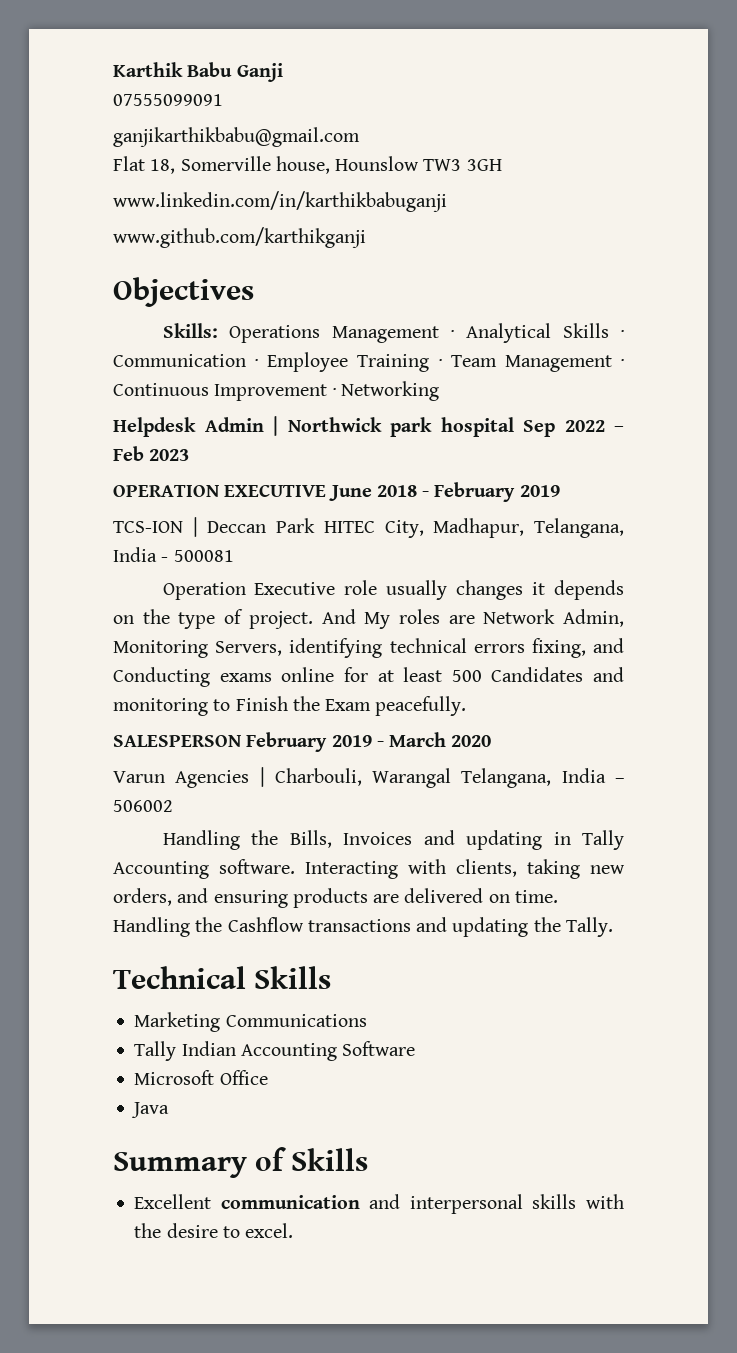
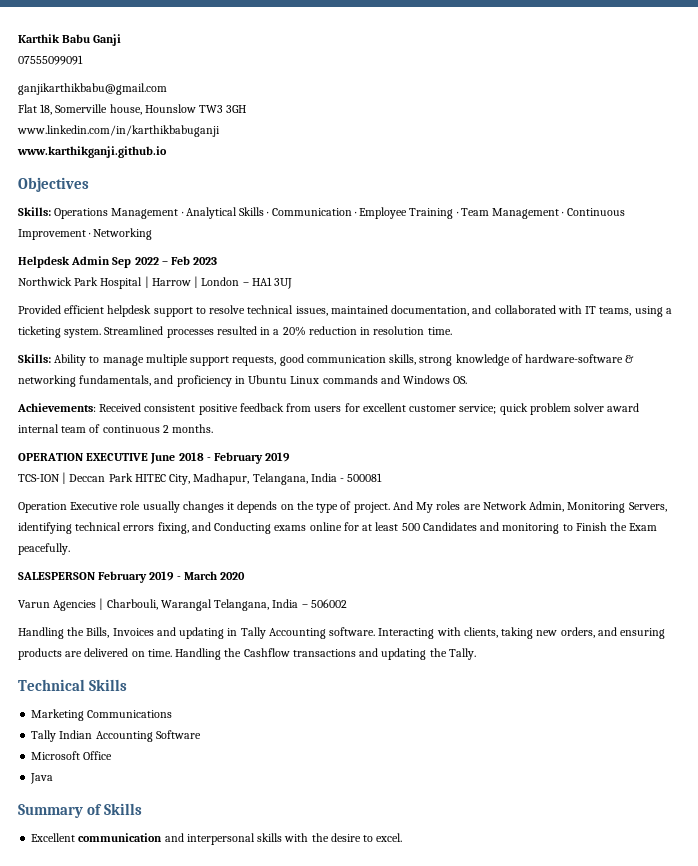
[113,227,366,248] www.github.com/karthikganji -> [17,146,167,158] www.karthikganji.github.io
[273,416,514,437] | Northwick park hospital -> (111, 260) none
(190, 455) none -> [18,276,293,289] [18,305,672,317] [18,326,452,338] [18,354,635,366] [18,375,468,387] [17,403,640,415] [18,424,214,433] // Northwick Park Hospital | Harrow | London – HA1 3UJ // Provided efficient helpdesk support to resolve technical issues, maintained documentation, and collaborated with IT teams, using a ticketing system. Streamlined processes resulted in a 20% reduction in resolution time. // Skills: Ability to manage multiple support requests, good communication skills, strong knowledge of hardware-software & networking fundamentals, and proficiency in Ubuntu Linux commands and Windows OS. // Achievements: Received consistent positive feedback from users for excellent customer service; quick problem solver award internal team of continuous 2 months.

